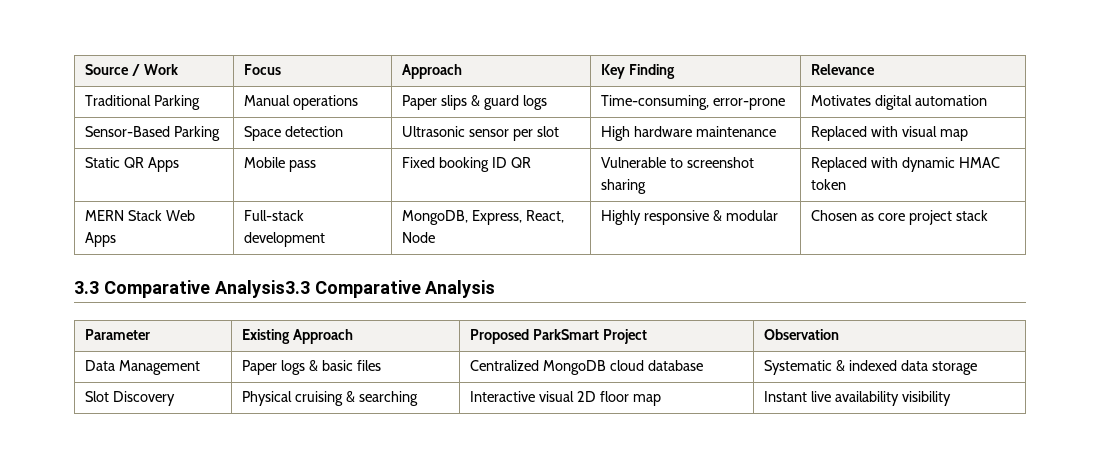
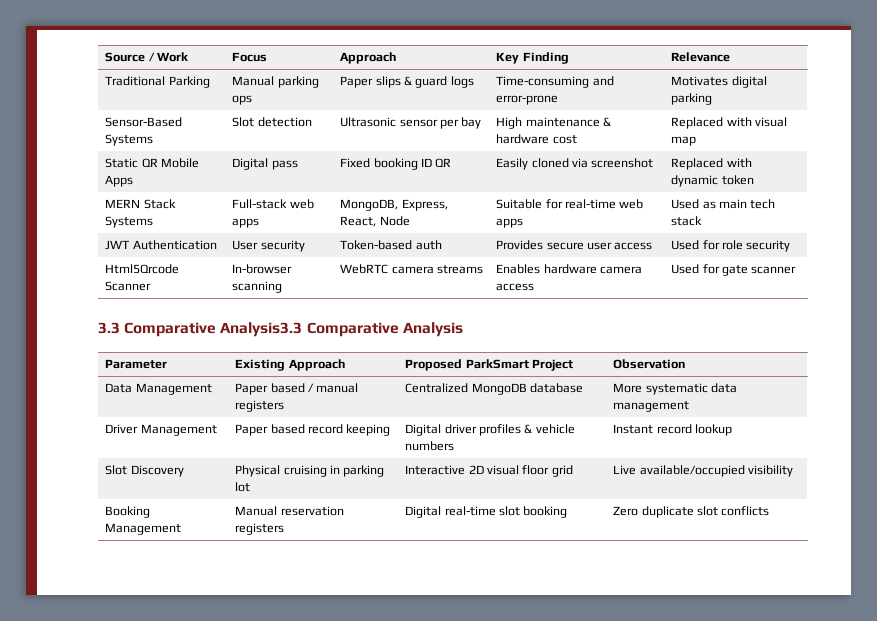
[293,95,359,110] operations -> [277,76,319,88] [232,95,253,105] parking ops
[601,95,710,110] Time-consuming, -> [496,76,614,88] Time-consuming and
[915,95,988,106] automation -> [671,93,713,105] parking
[174,126,221,141] [244,126,282,141] Parking | Space -> [105,134,154,146] [232,117,255,127] Systems | Slot
[537,126,560,137] slot -> [461,117,482,129] bay
[634,126,777,137] hardware maintenance -> [525,117,611,127] [496,134,577,144] maintenance & hardware cost
[148,157,180,172] [244,157,286,168] Apps | Mobile -> [160,158,199,168] [105,175,134,187] [232,158,269,170] Mobile Apps | Digital
[601,157,684,168] Vulnerable to -> [496,158,588,170] Easily cloned via
[601,179,647,194] sharing -> (654, 163) none
[959,157,1001,168] HMAC -> (719, 181) none
[166,210,196,221] [85,232,117,247] Web Apps -> [105,216,154,228] Systems
[244,232,326,247] development -> [289,199,314,209] [232,218,260,228] web apps
[601,210,779,225] [811,210,989,225] Highly responsive & modular | Chosen as core project stack -> [496,199,644,209] [496,218,524,228] [671,199,776,209] [671,216,703,226] [105,240,217,250] [232,240,305,252] [340,240,442,250] [496,240,653,250] [671,240,791,252] [105,264,180,274] [105,281,152,291] [232,264,293,274] [232,281,283,293] [340,264,483,274] [496,264,642,274] [496,283,535,291] [671,264,797,276] Suitable for real-time web apps | Used as main tech stack // JWT Authentication | User security | Token-based auth | Provides secure user access | Used for role security // Html5Qrcode Scanner | In-browser scanning | WebRTC camera streams | Enables hardware camera access | Used for gate scanner
[281,360,382,375] logs & basic files -> [270,383,359,393] [235,400,285,412] based / manual registers
[610,360,645,371] cloud -> (527, 389) none
[764,360,978,375] [85,391,176,406] [242,391,419,406] [470,391,662,406] [764,391,952,406] Systematic & indexed data storage // Slot Discovery | Physical cruising & searching | Interactive visual 2D floor map | Instant live availability visibility -> [613,383,737,395] [613,401,690,412] [105,424,217,436] [235,424,391,436] [405,424,575,436] [405,441,455,451] [613,424,732,436] [105,465,184,477] [235,465,385,477] [235,482,251,492] [405,465,573,477] [613,465,793,477] [105,506,151,518] [105,523,182,535] [235,506,344,516] [235,523,285,535] [405,506,568,518] [613,506,770,518] More systematic data management // Driver Management | Paper based record keeping | Digital driver profiles & vehicle numbers | Instant record lookup // Slot Discovery | Physical cruising in parking lot | Interactive 2D visual floor grid | Live available/occupied visibility // Booking Management | Manual reservation registers | Digital real-time slot booking | Zero duplicate slot conflicts

